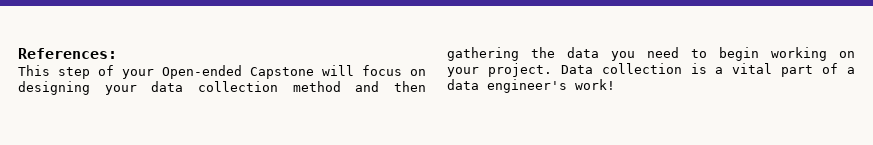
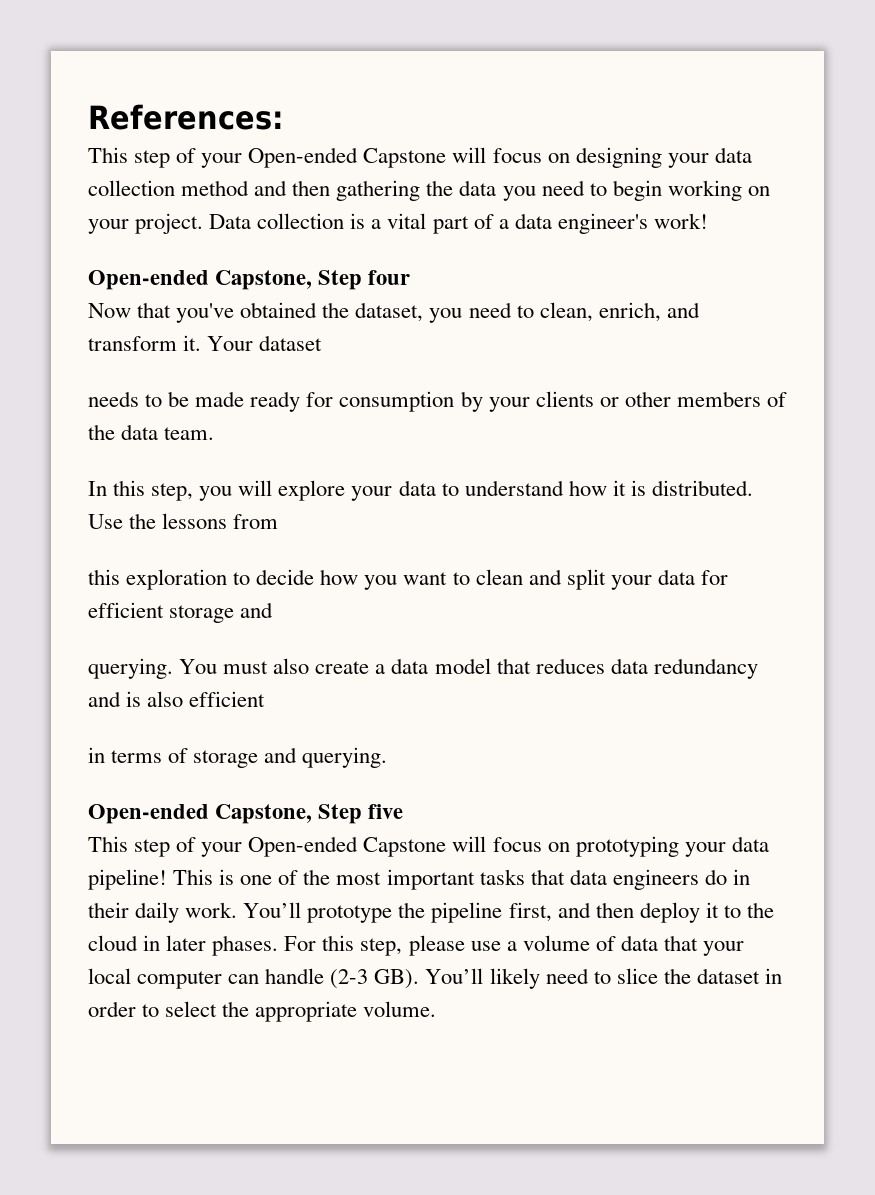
(615, 84) none -> [88,270,411,290] [88,302,700,323] [88,335,323,351] [88,391,787,412] [88,424,215,440] [88,480,753,501] [88,513,279,529] [88,569,728,590] [88,602,274,623] [88,658,758,679] [88,691,266,707] [88,747,388,768] [88,804,404,824] [88,836,769,857] [88,869,750,890] [88,902,774,923] [88,935,745,956] [88,968,782,989] [88,1001,437,1022] // Open-ended Capstone, Step four // Now that you've obtained the dataset, you need to clean, enrich, and transform it. Your dataset // needs to be made ready for consumption by your clients or other members of the data team. // In this step, you will explore your data to understand how it is distributed. Use the lessons from // this exploration to decide how you want to clean and split your data for efficient storage and // querying. You must also create a data model that reduces data redundancy and is also efficient // in terms of storage and querying. // Open-ended Capstone, Step five // This step of your Open-ended Capstone will focus on prototyping your data pipeline! This is one of the most important tasks that data engineers do in their daily work. You’ll prototype the pipeline first, and then deploy it to the cloud in later phases. For this step, please use a volume of data that your local computer can handle (2-3 GB). You’ll likely need to slice the dataset in order to select the appropriate volume.

